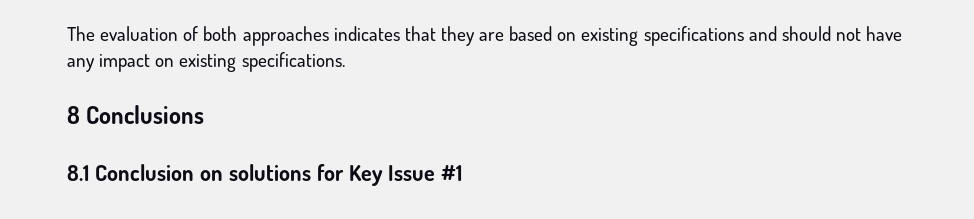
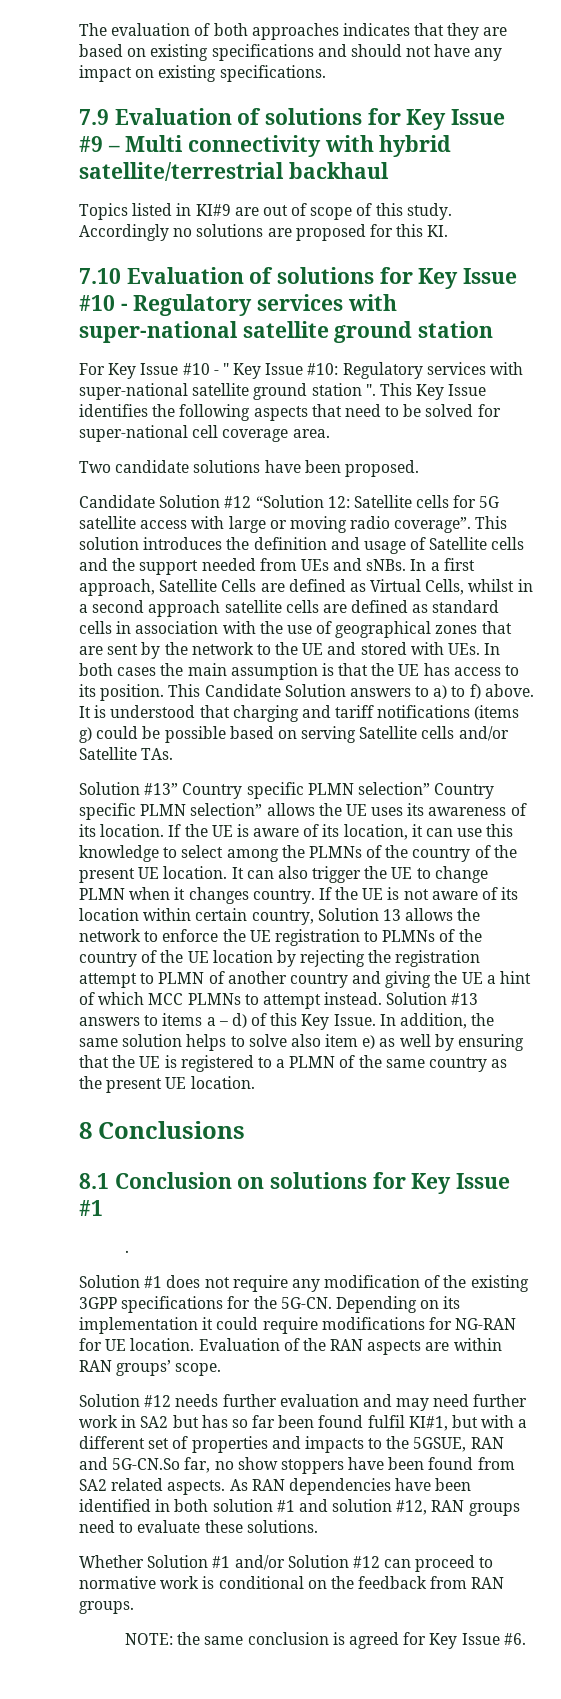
(345, 62) none -> [79,108,506,130] [79,135,452,157] [79,162,389,181] [79,203,452,220] [79,224,449,241] [79,267,518,289] [79,294,397,316] [79,321,494,343] [79,362,524,379] [79,383,487,400] [79,404,501,421] [79,425,330,442] [79,460,419,477] [79,495,500,508] [79,516,508,533] [79,537,525,554] [79,558,475,575] [79,579,533,596] [79,600,500,617] [79,621,512,638] [79,642,501,659] [79,663,520,680] [79,684,534,701] [79,705,520,722] [79,726,509,743] [79,747,174,760] [79,782,495,799] [79,803,527,820] [79,824,514,840] [79,845,517,862] [79,866,488,883] [79,887,519,904] [79,908,481,925] [79,929,482,946] [79,950,481,967] [79,971,532,988] [79,992,479,1009] [79,1013,495,1030] [79,1034,525,1051] [79,1055,508,1072] [79,1076,255,1093] // 7.9 Evaluation of solutions for Key Issue #9 – Multi connectivity with hybrid satellite/terrestrial backhaul // Topics listed in KI#9 are out of scope of this study. Accordingly no solutions are proposed for this KI. // 7.10 Evaluation of solutions for Key Issue #10 - Regulatory services with super-national satellite ground station // For Key Issue #10 - " Key Issue #10: Regulatory services with super-national satellite ground station ". This Key Issue identifies the following aspects that need to be solved for super-national cell coverage area. // Two candidate solutions have been proposed. // Candidate Solution #12 “Solution 12: Satellite cells for 5G satellite access with large or moving radio coverage”. This solution introduces the definition and usage of Satellite cells and the support needed from UEs and sNBs. In a first approach, Satellite Cells are defined as Virtual Cells, whilst in a second approach satellite cells are defined as standard cells in association with the use of geographical zones that are sent by the network to the UE and stored with UEs. In both cases the main assumption is that the UE has access to its position. This Candidate Solution answers to a) to f) above. It is understood that charging and tariff notifications (items g) could be possible based on serving Satellite cells and/or Satellite TAs. // Solution #13” Country specific PLMN selection” Country specific PLMN selection” allows the UE uses its awareness of its location. If the UE is aware of its location, it can use this knowledge to select among the PLMNs of the country of the present UE location. It can also trigger the UE to change PLMN when it changes country. If the UE is not aware of its location within certain country, Solution 13 allows the network to enforce the UE registration to PLMNs of the country of the UE location by rejecting the registration attempt to PLMN of another country and giving the UE a hint of which MCC PLMNs to attempt instead. Solution #13 answers to items a – d) of this Key Issue. In addition, the same solution helps to solve also item e) as well by ensuring that the UE is registered to a PLMN of the same country as the present UE location.
(462, 173) none -> [125,1250,130,1253] [79,1275,529,1292] [79,1296,461,1313] [79,1317,517,1334] [79,1338,502,1355] [79,1360,222,1376] [79,1394,528,1411] [79,1415,528,1431] [79,1436,504,1453] [79,1457,515,1474] [79,1478,472,1495] [79,1499,520,1516] [79,1520,318,1533] [79,1555,494,1572] [79,1576,505,1589] [79,1601,134,1614] [125,1632,526,1649] // . // Solution #1 does not require any modification of the existing 3GPP specifications for the 5G-CN. Depending on its implementation it could require modifications for NG-RAN for UE location. Evaluation of the RAN aspects are within RAN groups’ scope. // Solution #12 needs further evaluation and may need further work in SA2 but has so far been found fulfil KI#1, but with a different set of properties and impacts to the 5GSUE, RAN and 5G-CN.So far, no show stoppers have been found from SA2 related aspects. As RAN dependencies have been identified in both solution #1 and solution #12, RAN groups need to evaluate these solutions. // Whether Solution #1 and/or Solution #12 can proceed to normative work is conditional on the feedback from RAN groups. // NOTE: the same conclusion is agreed for Key Issue #6.

